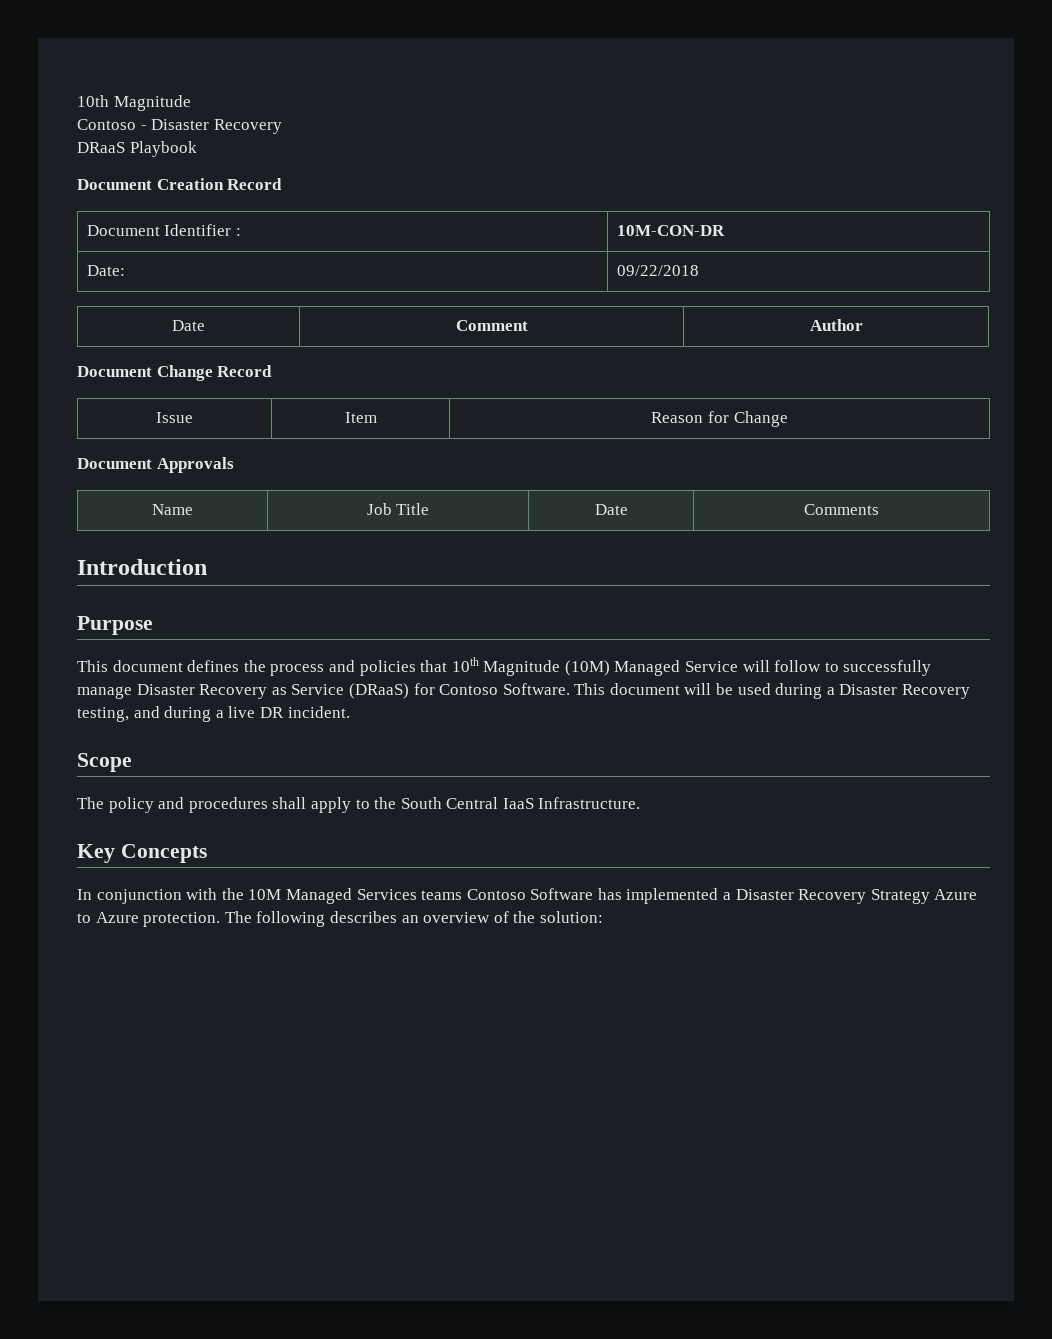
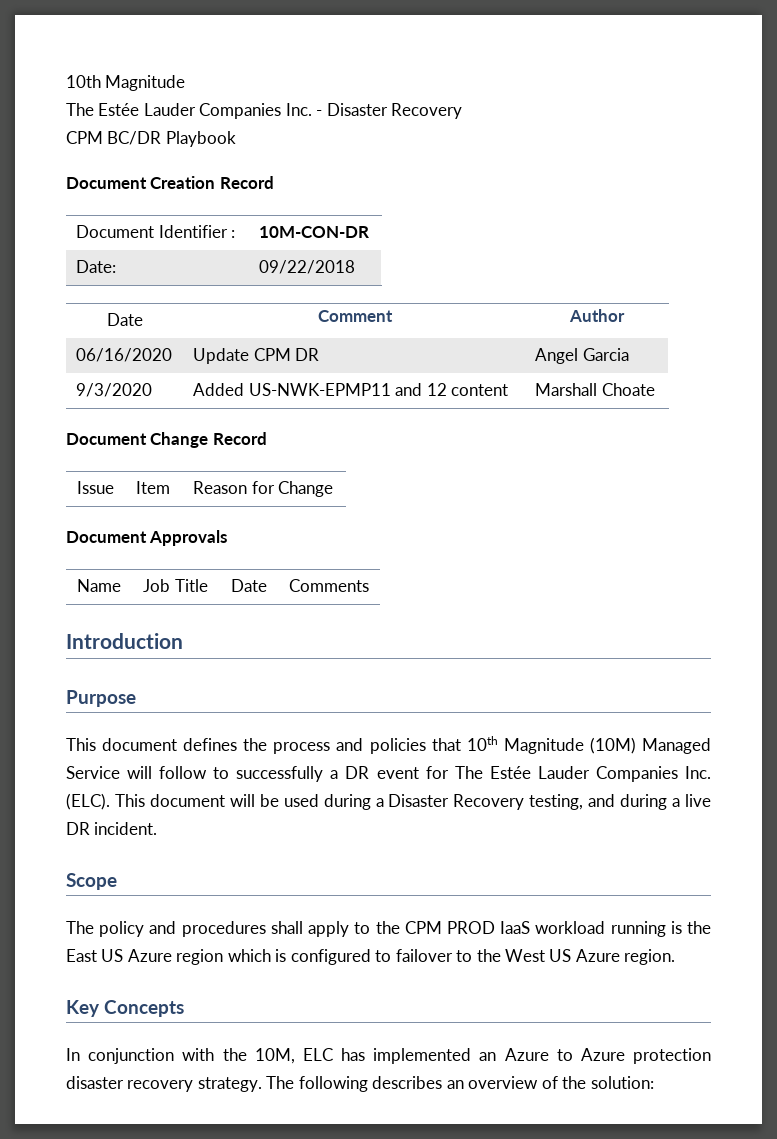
[77,119,136,130] Contoso -> [66,103,312,119] The Estée Lauder Companies Inc.
[77,142,125,153] DRaaS -> [66,131,162,145] CPM BC/DR
(863, 325) none -> [76,348,173,362] [193,348,320,364] [535,348,629,364] [76,383,153,397] [193,383,509,396] [535,383,655,396] // 06/16/2020 | Update CPM DR | Angel Garcia // 9/3/2020 | Added US-NWK-EPMP11 and 12 content | Marshall Choate
[77,683,570,699] manage Disaster Recovery as Service (DRaaS) for Contoso Software. -> [330,766,712,782] [66,793,110,810] a DR event for The Estée Lauder Companies Inc. (ELC).
[400,797,641,809] South Central IaaS Infrastructure. -> [404,921,711,937] [66,949,676,965] CPM PROD IaaS workload running is the East US Azure region which is configured to failover to the West US Azure region.
[248,888,978,904] [77,912,221,927] 10M Managed Services teams Contoso Software has implemented a Disaster Recovery Strategy Azure to Azure protection. -> [254,1048,711,1064] [66,1076,262,1092] 10M, ELC has implemented an Azure to Azure protection disaster recovery strategy.

